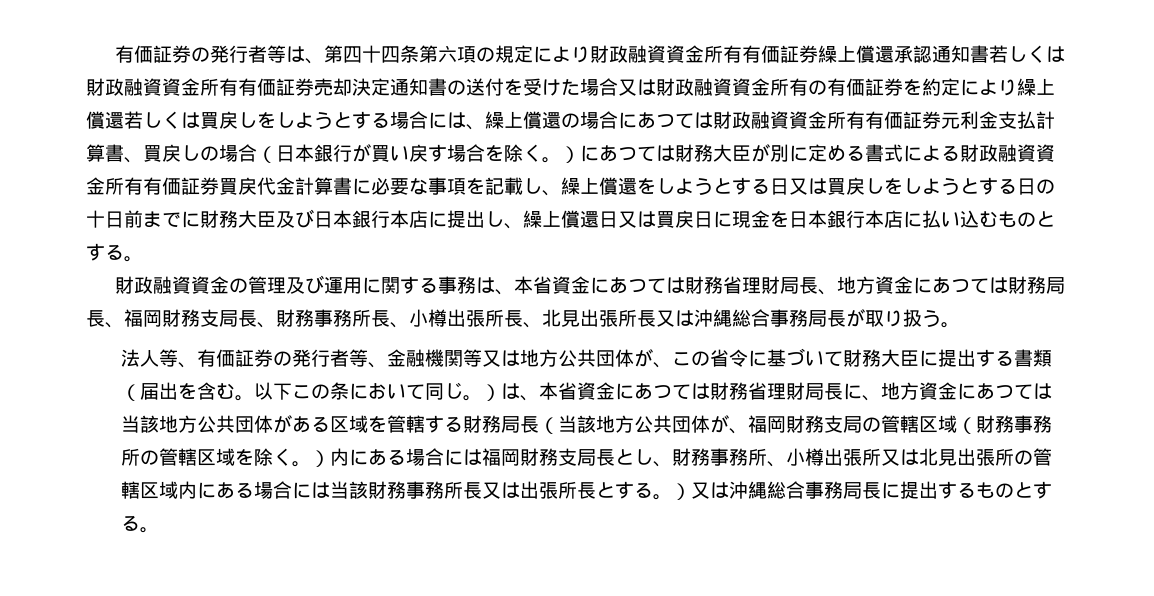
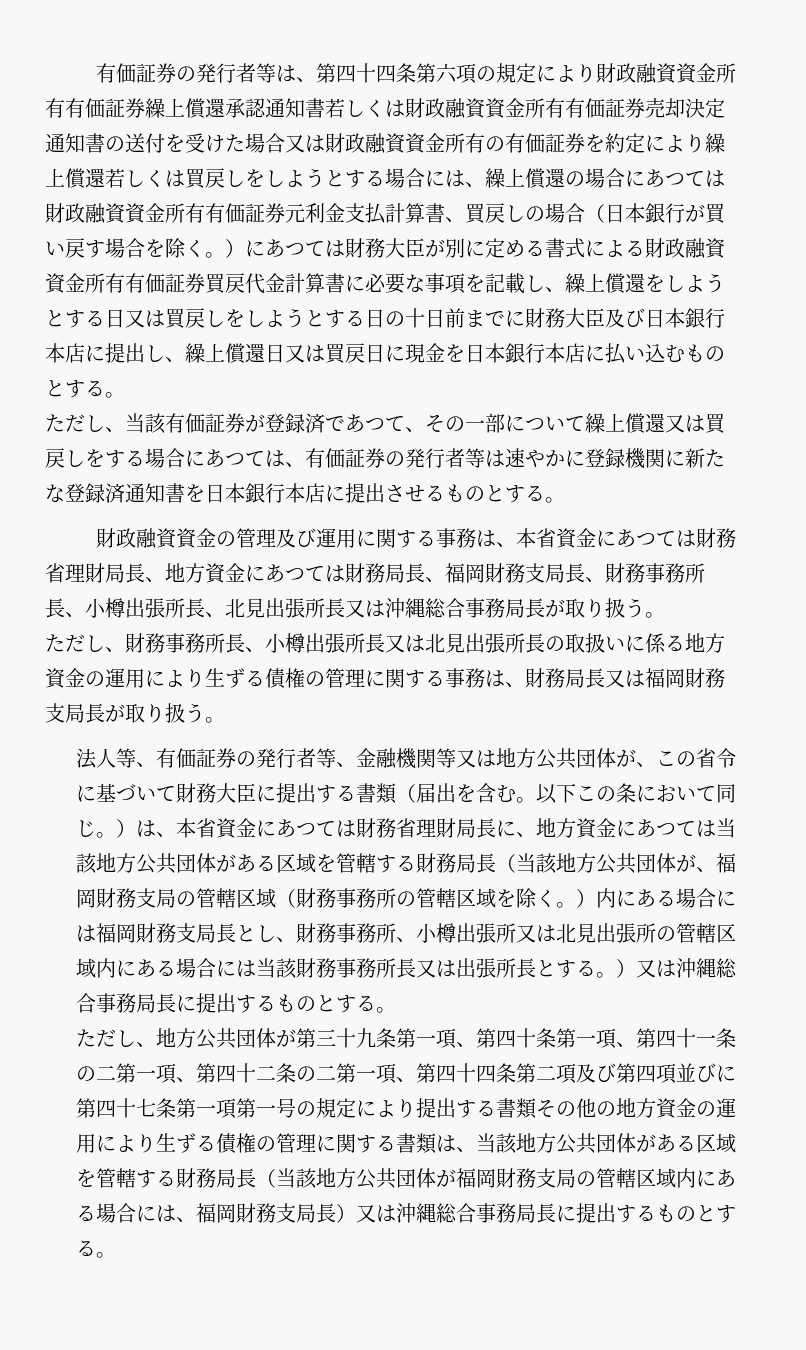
(143, 259) none -> [45,413,726,434] [45,448,725,469] [45,483,565,503] // ただし、当該有価証券が登録済であつて、その一部について繰上償還又は買戻しをする場合にあつては、有価証券の発行者等は速やかに登録機関に新たな登録済通知書を日本銀行本店に提出させるものとする。
(960, 325) none -> [45,633,725,653] [45,668,725,689] [45,703,225,723] // ただし、財務事務所長、小樽出張所長又は北見出張所長の取扱いに係る地方資金の運用により生ずる債権の管理に関する事務は、財務局長又は福岡財務支局長が取り扱う。
(159, 530) none -> [75,1028,736,1049] [75,1063,736,1084] [75,1098,736,1119] [75,1133,736,1154] [75,1168,736,1189] [75,1203,736,1223] [75,1240,116,1258] // ただし、地方公共団体が第三十九条第一項、第四十条第一項、第四十一条の二第一項、第四十二条の二第一項、第四十四条第二項及び第四項並びに第四十七条第一項第一号の規定により提出する書類その他の地方資金の運用により生ずる債権の管理に関する書類は、当該地方公共団体がある区域を管轄する財務局長（当該地方公共団体が福岡財務支局の管轄区域内にある場合には、福岡財務支局長）又は沖縄総合事務局長に提出するものとする。

